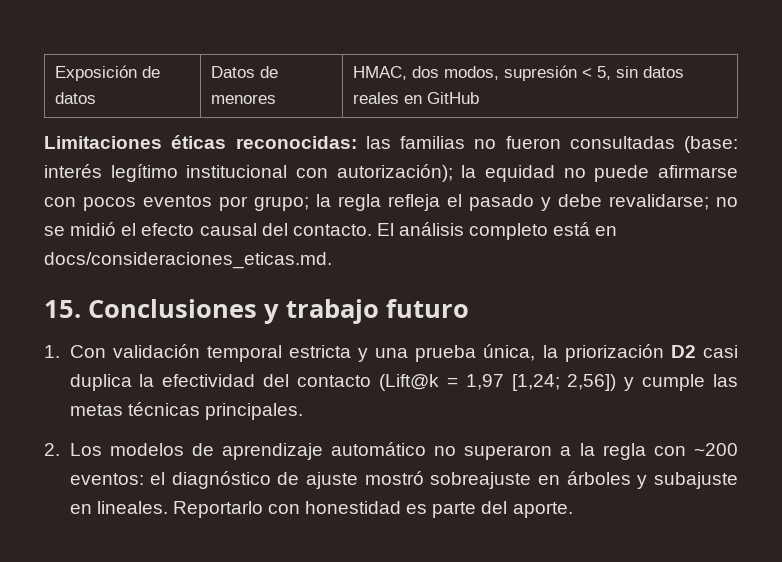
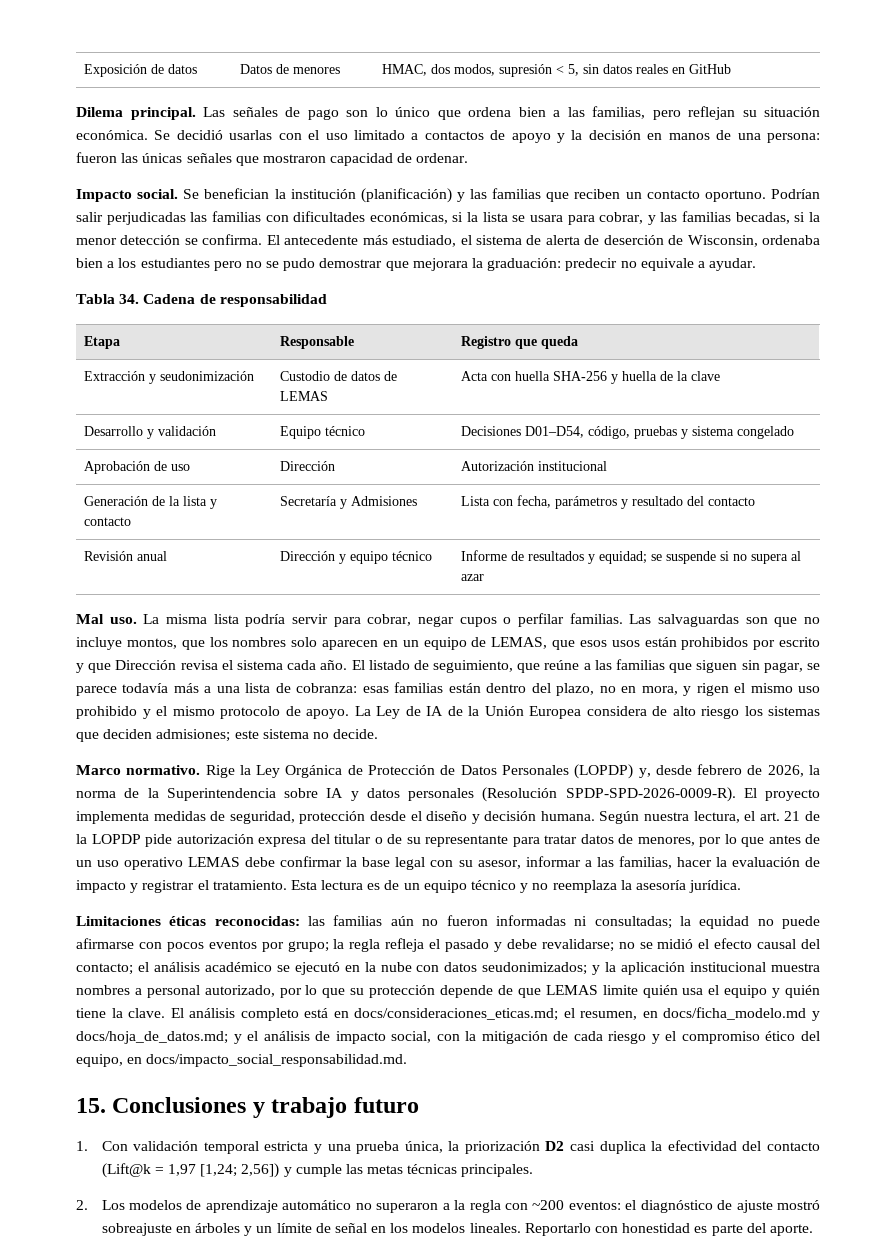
(480, 98) none -> [76,106,820,120] [76,130,821,143] [76,152,469,166] [76,188,820,203] [76,211,821,225] [76,234,820,247] [76,258,757,271] [76,294,327,307] [84,336,121,349] [280,336,355,349] [461,336,579,349] [84,371,255,384] [280,371,398,381] [280,391,329,401] [461,371,721,384] [84,426,217,439] [280,426,366,439] [461,426,795,439] [84,461,191,474] [280,461,336,471] [461,461,608,471] [84,496,218,509] [84,517,132,526] [280,496,418,509] [461,495,756,509] [84,551,168,561] [280,551,433,564] [461,550,802,564] [461,574,485,581] [76,613,820,627] [76,637,821,650] [76,659,820,673] [76,682,821,696] [76,706,820,719] [76,729,379,742] [76,764,820,779] [76,787,820,802] [76,811,821,824] [76,834,820,847] [76,856,821,870] [76,880,742,893] // Dilema principal. Las señales de pago son lo único que ordena bien a las familias, pero reflejan su situación económica. Se decidió usarlas con el uso limitado a contactos de apoyo y la decisión en manos de una persona: fueron las únicas señales que mostraron capacidad de ordenar. // Impacto social. Se benefician la institución (planificación) y las familias que reciben un contacto oportuno. Podrían salir perjudicadas las familias con dificultades económicas, si la lista se usara para cobrar, y las familias becadas, si la menor detección se confirma. El antecedente más estudiado, el sistema de alerta de deserción de Wisconsin, ordenaba bien a los estudiantes pero no se pudo demostrar que mejorara la graduación: predecir no equivale a ayudar. // Tabla 34. Cadena de responsabilidad // Etapa | Responsable | Registro que queda // Extracción y seudonimización | Custodio de datos de LEMAS | Acta con huella SHA-256 y huella de la clave // Desarrollo y validación | Equipo técnico | Decisiones D01–D54, código, pruebas y sistema congelado // Aprobación de uso | Dirección | Autorización institucional // Generación de la lista y contacto | Secretaría y Admisiones | Lista con fecha, parámetros y resultado del contacto // Revisión anual | Dirección y equipo técnico | Informe de resultados y equidad; se suspende si no supera al azar // Mal uso. La misma lista podría servir para cobrar, negar cupos o perfilar familias. Las salvaguardas son que no incluye montos, que los nombres solo aparecen en un equipo de LEMAS, que esos usos están prohibidos por escrito y que Dirección revisa el sistema cada año. El listado de seguimiento, que reúne a las familias que siguen sin pagar, se parece todavía más a una lista de cobranza: esas familias están dentro del plazo, no en mora, y rigen el mismo uso prohibido y el mismo protocolo de apoyo. La Ley de IA de la Unión Europea considera de alto riesgo los sistemas que deciden admisiones; este sistema no decide. // Marco normativo. Rige la Ley Orgánica de Protección de Datos Personales (LOPDP) y, desde febrero de 2026, la norma de la Superintendencia sobre IA y datos personales (Resolución SPDP-SPD-2026-0009-R). El proyecto implementa medidas de seguridad, protección desde el diseño y decisión humana. Según nuestra lectura, el art. 21 de la LOPDP pide autorización expresa del titular o de su representante para tratar datos de menores, por lo que antes de un uso operativo LEMAS debe confirmar la base legal con su asesor, informar a las familias, hacer la evaluación de impacto y registrar el tratamiento. Esta lectura es de un equipo técnico y no reemplaza la asesoría jurídica.
(465, 142) none -> [390,916,414,926] aún
[569,136,738,153] [44,164,453,182] consultadas (base: interés legítimo institucional con autorización); -> [495,915,672,929] informadas ni consultadas;
[292,224,372,236] contacto. -> [76,962,820,975] [76,985,821,998] [76,1008,166,1018] contacto; el análisis académico se ejecutó en la nube con datos seudonimizados; y la aplicación institucional muestra nombres a personal autorizado, por lo que su protección depende de que LEMAS limite quién usa el equipo y quién tiene la clave.
[44,252,332,269] docs/consideraciones_eticas.md. -> [354,1007,821,1021] [76,1031,820,1044] [76,1054,408,1067] docs/consideraciones_eticas.md; el resumen, en docs/ficha_modelo.md y docs/hoja_de_datos.md; y el análisis de impacto social, con la mitigación de cada riesgo y el compromiso ético del equipo, en docs/impacto_social_responsabilidad.md.
[653,472,738,489] [69,504,92,514] subajuste en -> [256,1223,466,1233] un límite de señal en los modelos

